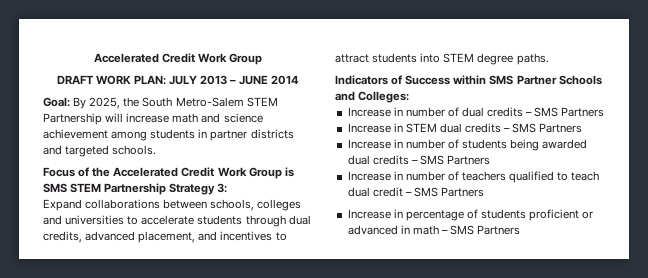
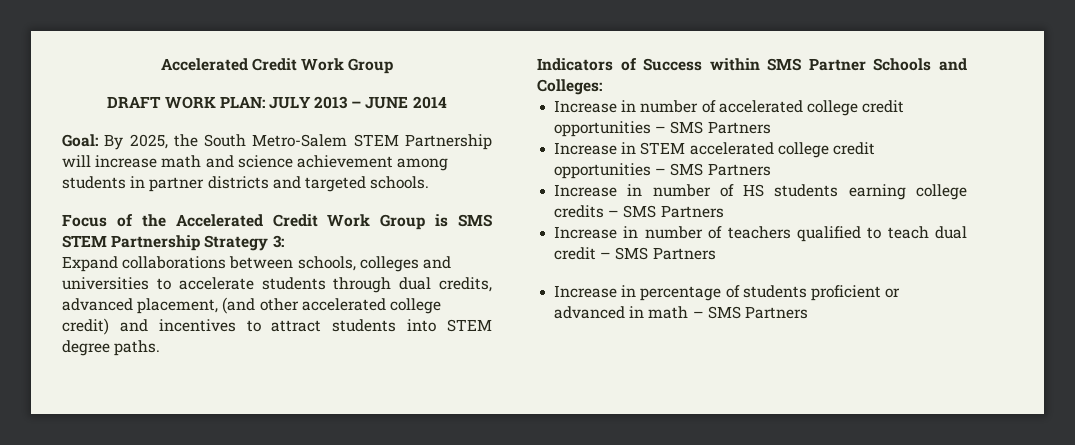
(196, 237) none -> [222,297,441,314] [62,318,109,335] (and other accelerated college credit)
[462,107,524,117] dual credits -> [718,100,905,116] [554,121,652,137] accelerated college credit opportunities
[439,123,583,133] [347,139,588,151] [347,155,370,165] dual credits – SMS Partners // Increase in number of students being awarded dual -> [689,142,875,158] [554,163,771,179] [554,184,967,200] accelerated college credit opportunities – SMS Partners // Increase in number of HS students earning college

